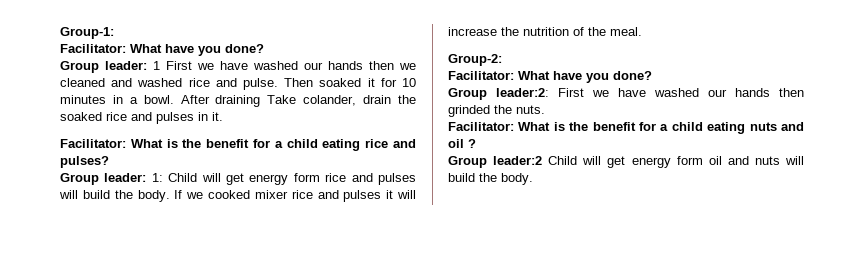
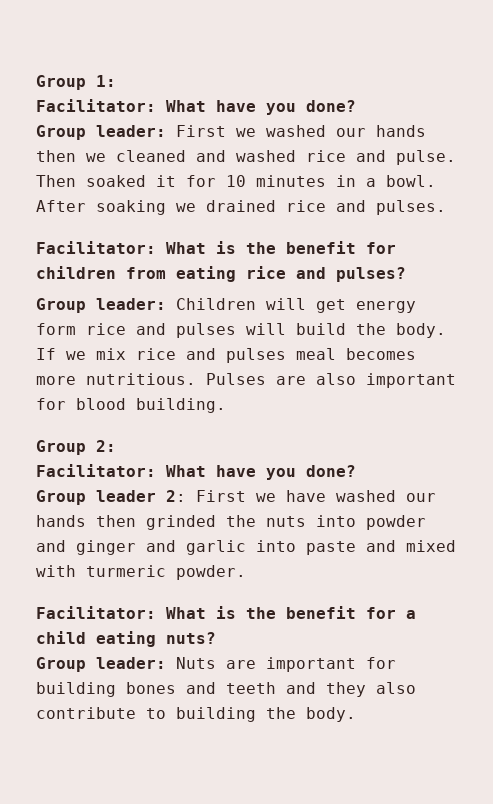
[60,27,114,39] Group-1: -> [36,75,116,90] Group 1:
[153,61,248,70] 1 First we have -> [176,125,256,137] First we
[215,95,416,107] [60,112,223,124] [60,139,318,148] draining Take colander, drain the soaked rice and pulses in it. // Facilitator: What is the benefit for a child -> [96,200,446,215] [36,241,396,254] [36,266,166,279] soaking we drained rice and pulses. // Facilitator: What is the benefit for children from
[151,173,198,182] 1: Child -> [176,298,256,310] Children
[207,190,416,202] [448,27,642,36] [448,54,502,66] [448,71,652,83] [448,88,549,100] cooked mixer rice and pulses it will increase the nutrition of the meal. // Group-2: // Facilitator: What have you done? // Group leader:2: -> [96,348,416,363] [36,373,456,388] [36,398,226,413] [36,440,116,455] [36,464,356,480] [36,490,186,505] mix rice and pulses meal becomes more nutritious. Pulses are also important for blood building. // Group 2: // Facilitator: What have you done? // Group leader 2:
[516,105,545,114] [448,122,804,134] [448,139,476,148] [448,156,804,168] [448,173,475,182] nuts. // Facilitator: What is the benefit for a child eating nuts and oil ? // Group leader:2 Child will get energy form oil and nuts will build -> [266,515,426,530] [36,540,456,555] [36,565,246,580] [36,606,416,619] [36,631,216,647] [36,657,396,672] [36,682,416,697] [36,707,256,722] nuts into powder and ginger and garlic into paste and mixed with turmeric powder. // Facilitator: What is the benefit for a child eating nuts? // Group leader: Nuts are important for building bones and teeth and they also contribute to building

